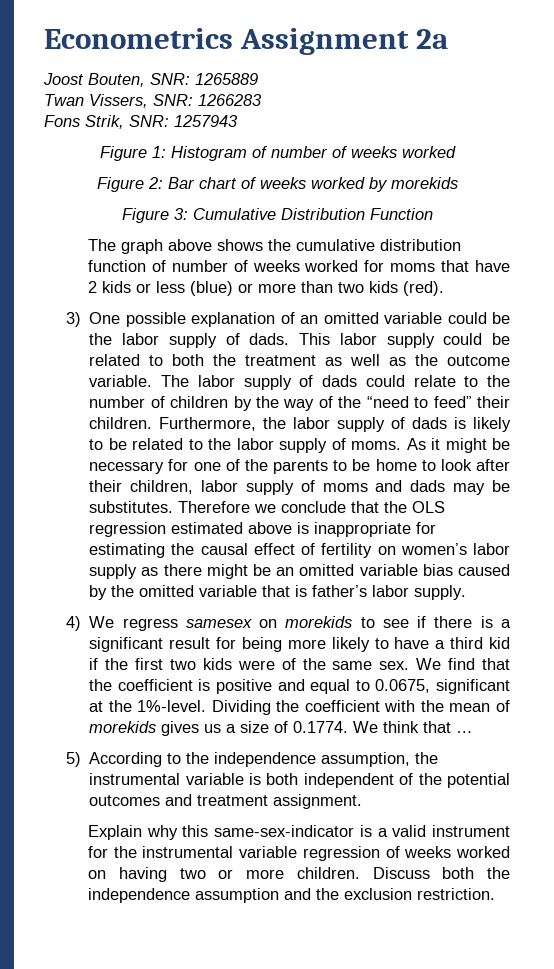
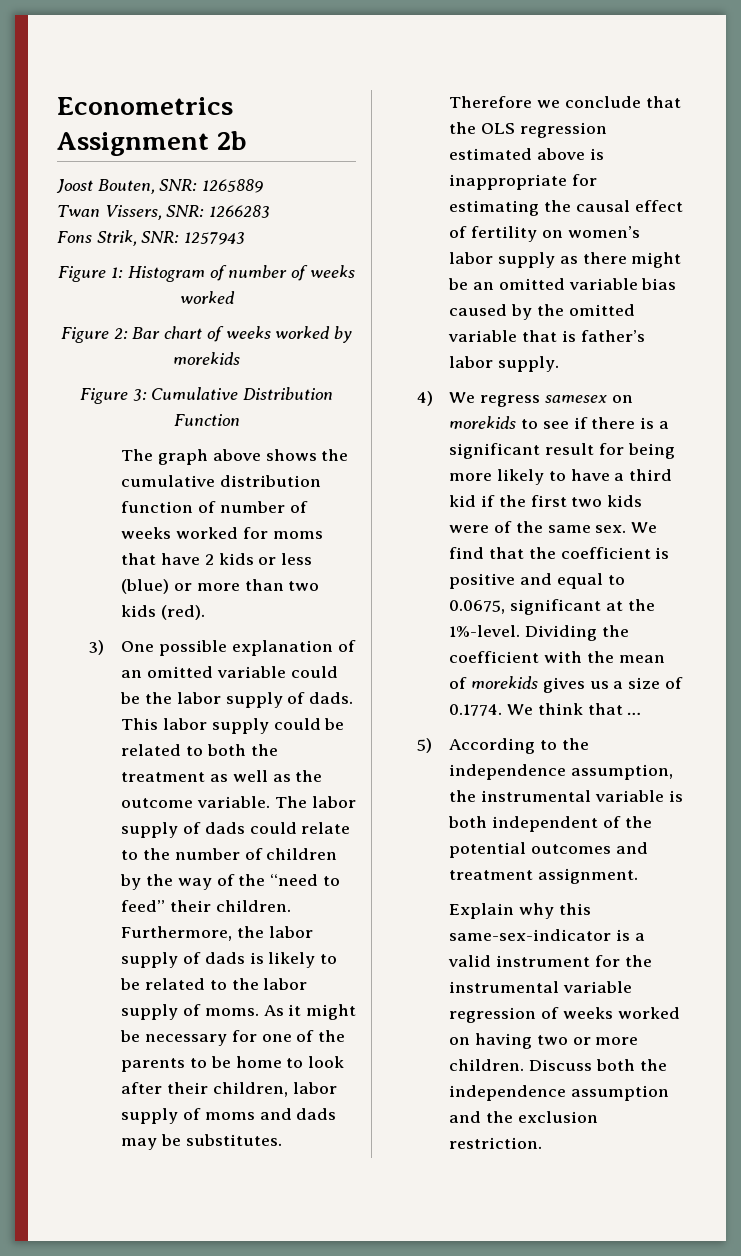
[416,29,449,49] 2a -> [216,131,248,150] 2b

